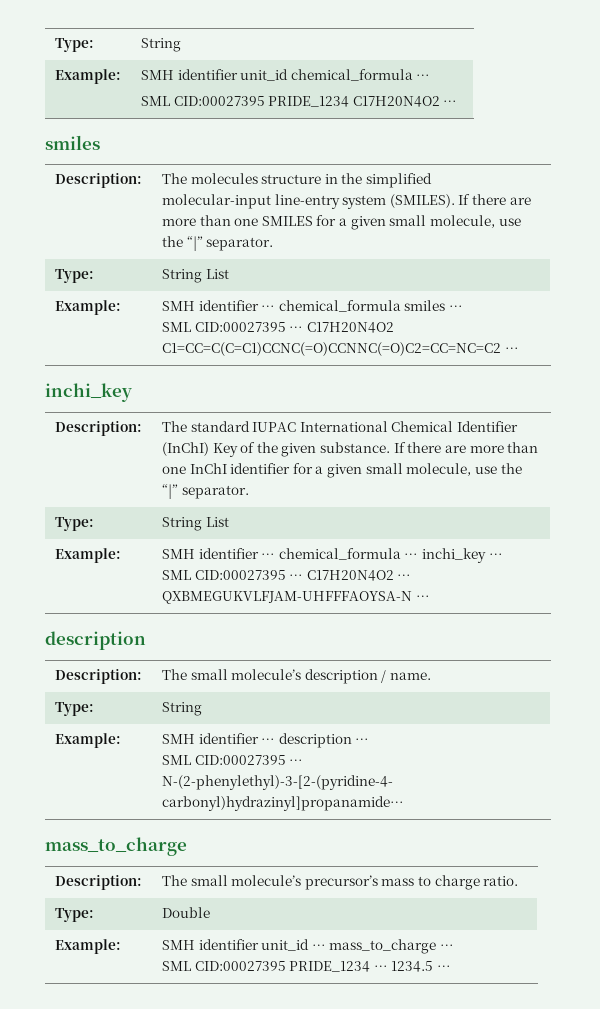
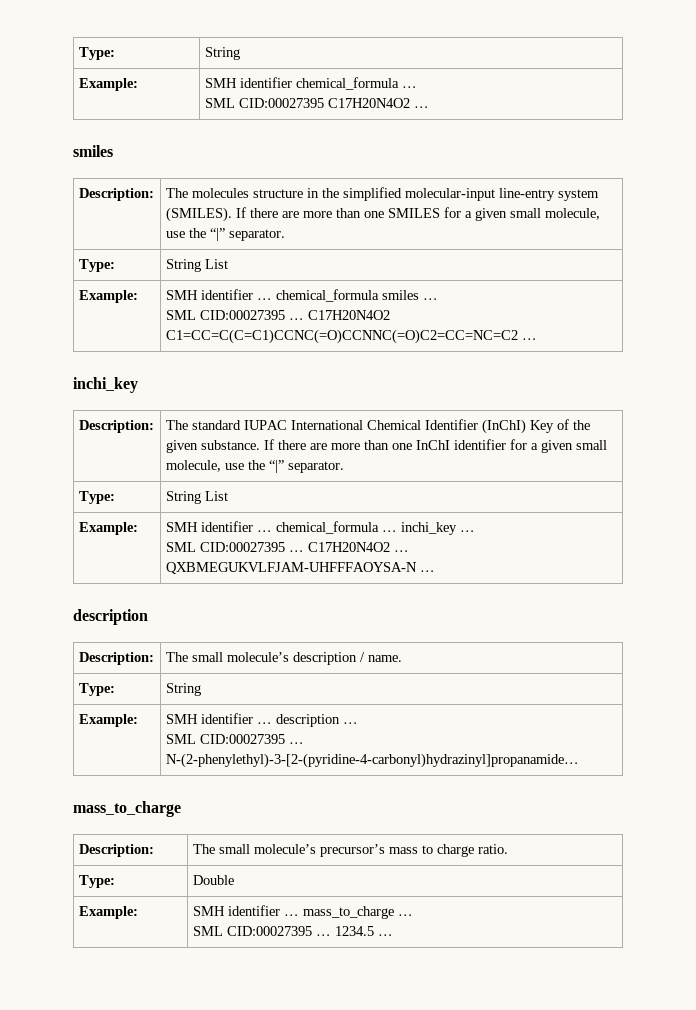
[54,38,94,52] [140,38,181,52] [54,69,121,84] [140,69,289,81] Type: | String // Example: | SMH identifier unit_id -> [78,47,115,60] [204,47,240,60] [78,78,138,91] [204,77,292,88] Type: | String // Example: | SMH identifier
[268,96,350,107] PRIDE_1234 -> (324, 103) none
[261,939,310,951] unit_id -> (280, 910) none
[289,961,371,972] PRIDE_1234 -> (312, 931) none

